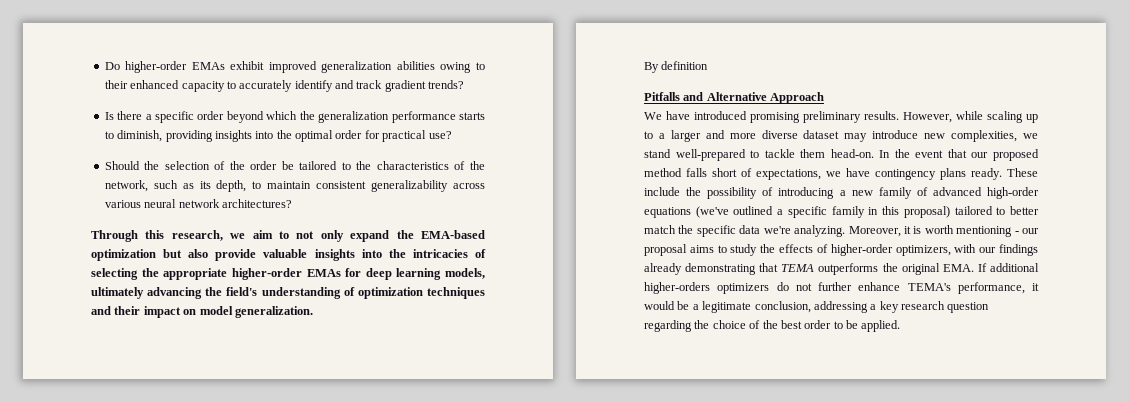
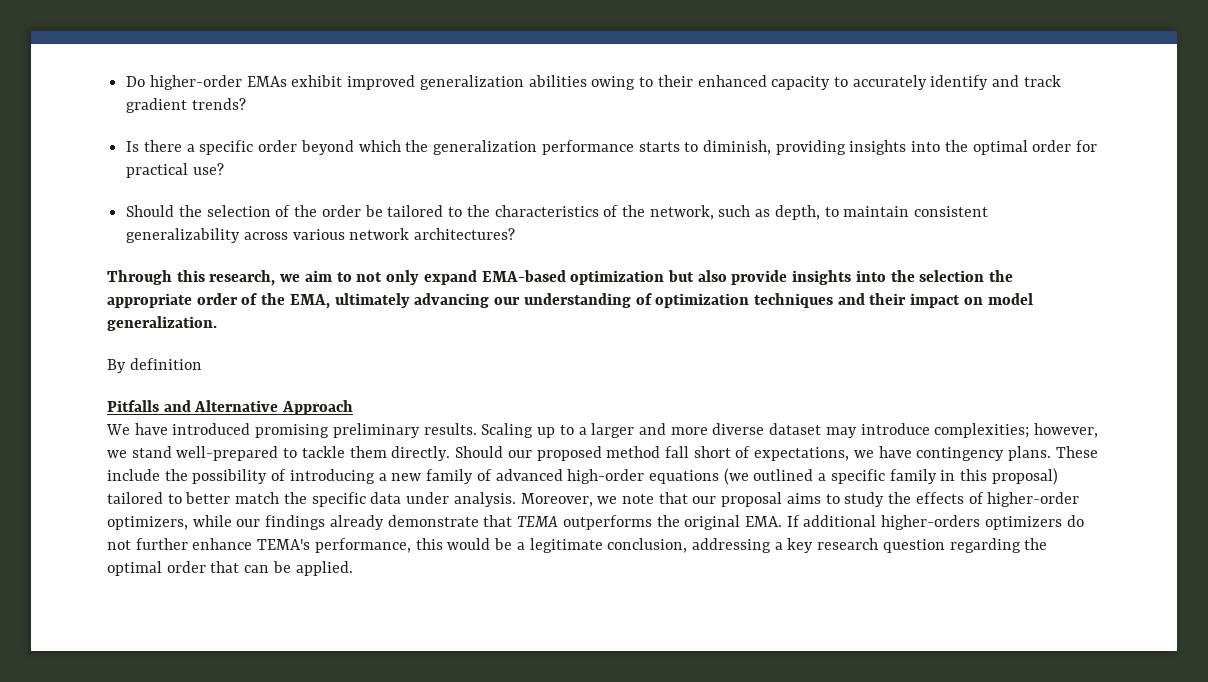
[199,181,211,189] its -> (771, 213) none
[144,199,177,208] neural -> (345, 234) none
[396,230,414,239] the -> (477, 277) none
[263,249,486,261] [91,268,485,280] [91,287,258,299] valuable insights into the intricacies of selecting the appropriate higher-order EMAs for deep learning models, ultimately advancing the field's -> [792,270,1014,285] [107,293,521,309] insights into the selection the appropriate order of the EMA, ultimately advancing our
[903,111,1023,123] However, while scaling -> [481,423,534,438] Scaling
[924,130,1018,142] new complexities, -> [934,423,1099,438] complexities; however,
[830,149,967,158] head-on. In the event that -> [391,446,504,461] directly. Should
[686,168,707,177] falls -> [664,446,689,458] fall
[940,168,1002,180] plans ready. -> [1008,446,1052,461] plans.
[695,206,729,218] (we've -> [723,468,749,485] (we
[763,225,1019,237] we're analyzing. Moreover, it is worth mentioning - -> [406,492,688,507] under analysis. Moreover, we note that
[954,244,977,253] with -> [192,515,232,527] while
[685,263,757,275] demonstrating -> [387,515,479,527] demonstrate
[1032,283,1039,291] it -> [415,538,443,550] this
[712,320,843,329] choice of the best order to -> [107,561,270,576] optimal order that can

